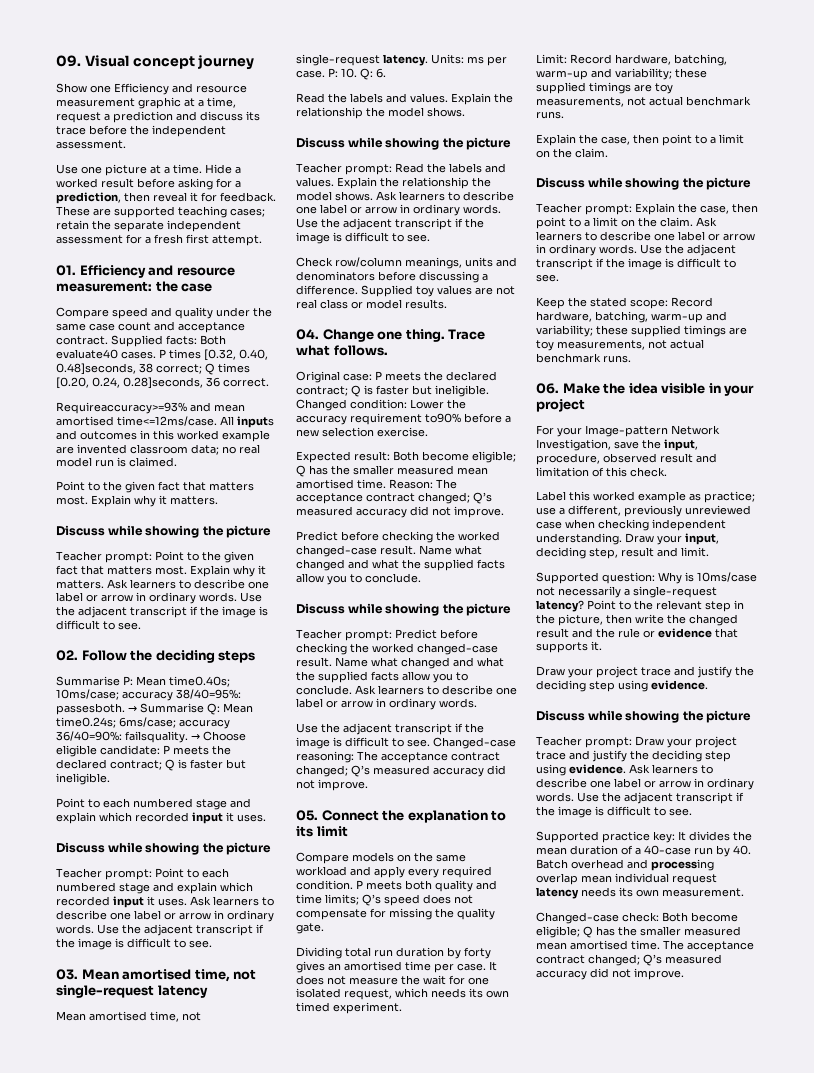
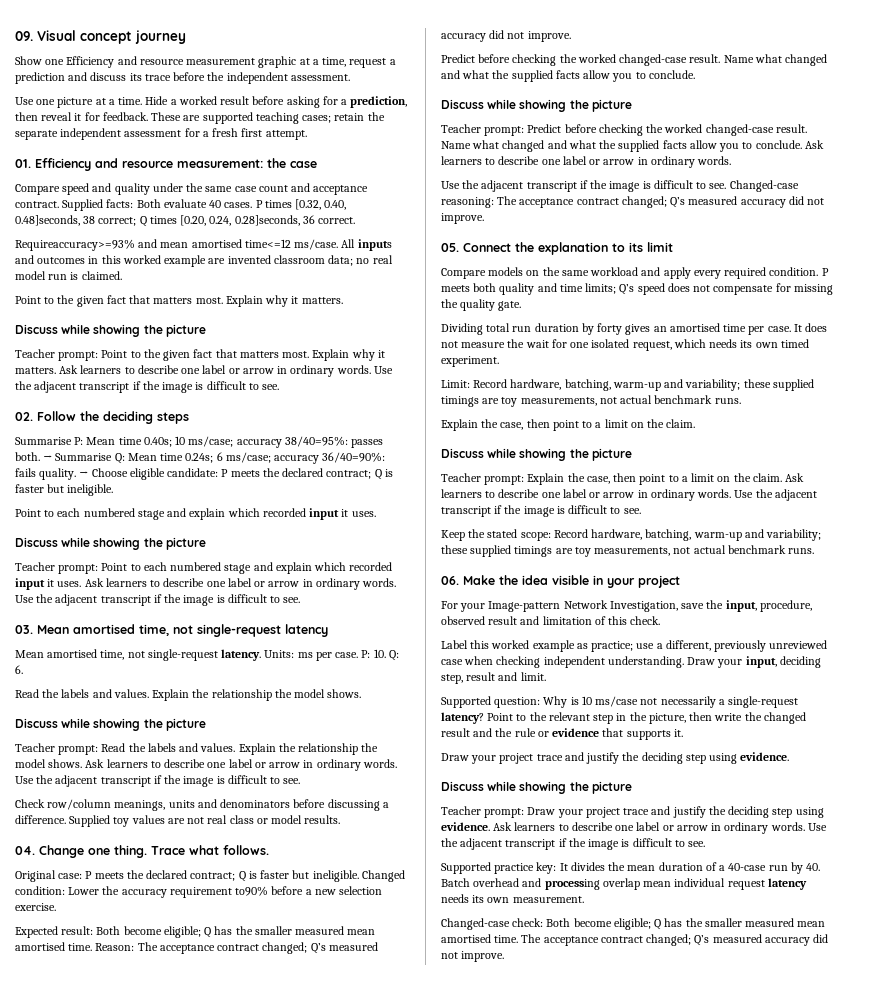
[56,349,118,359] evaluate40 -> [163,199,222,208] evaluate 40
[117,416,217,426] time<=12ms/case. -> [244,239,339,250] time<=12 ms/case.
[169,676,230,687] [56,689,241,701] [56,703,253,715] [56,717,230,729] [56,731,188,743] time0.40s; 10ms/case; accuracy 38/40=95%: passesboth. → Summarise Q: Mean time0.24s; 6ms/case; accuracy 36/40=90%: failsquality. -> [118,436,384,448] [15,452,386,464] [15,468,77,480] time 0.40s; 10 ms/case; accuracy 38/40=95%: passes both. → Summarise Q: Mean time 0.24s; 6 ms/case; accuracy 36/40=90%: fails quality.
[697,572,757,582] 10ms/case -> [581,696,639,707] 10 ms/case

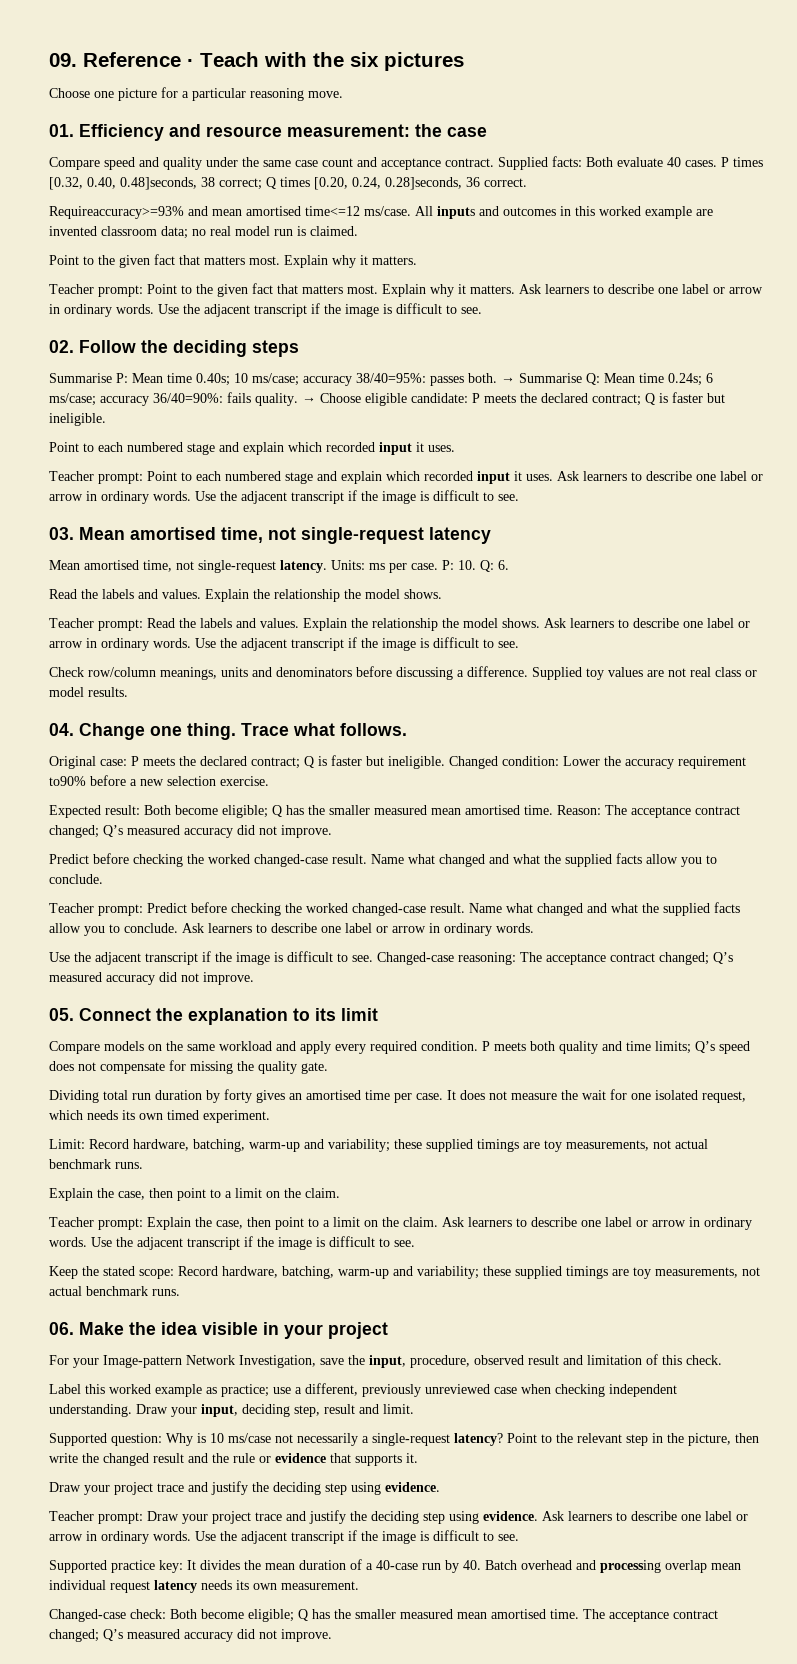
[37,30,186,44] [15,56,396,68] [15,72,350,84] [15,96,408,108] [15,112,385,124] [15,128,307,140] Visual concept journey // Show one Efficiency and resource measurement graphic at a time, request a prediction and discuss its trace before the independent assessment. // Use one picture at a time. Hide a worked result before asking for a prediction, then reveal it for feedback. These are supported teaching cases; retain the separate independent assessment for a fresh first attempt. -> [83,52,464,71] [49,87,343,101] Reference · Teach with the six pictures // Choose one picture for a particular reasoning move.
[15,324,206,337] // Discuss while showing the picture -> (417, 260) none
[15,537,206,550] // Discuss while showing the picture -> (455, 448) none
[15,718,206,731] // Discuss while showing the picture -> (442, 594) none
[441,99,632,112] // Discuss while showing the picture -> (103, 879) none
[441,448,632,461] // Discuss while showing the picture -> (340, 1193) none
[441,781,632,794] // Discuss while showing the picture -> (440, 1487) none

